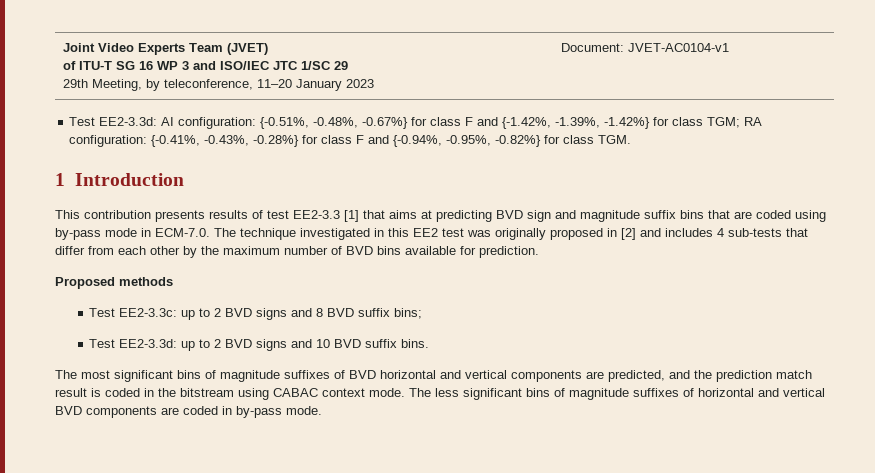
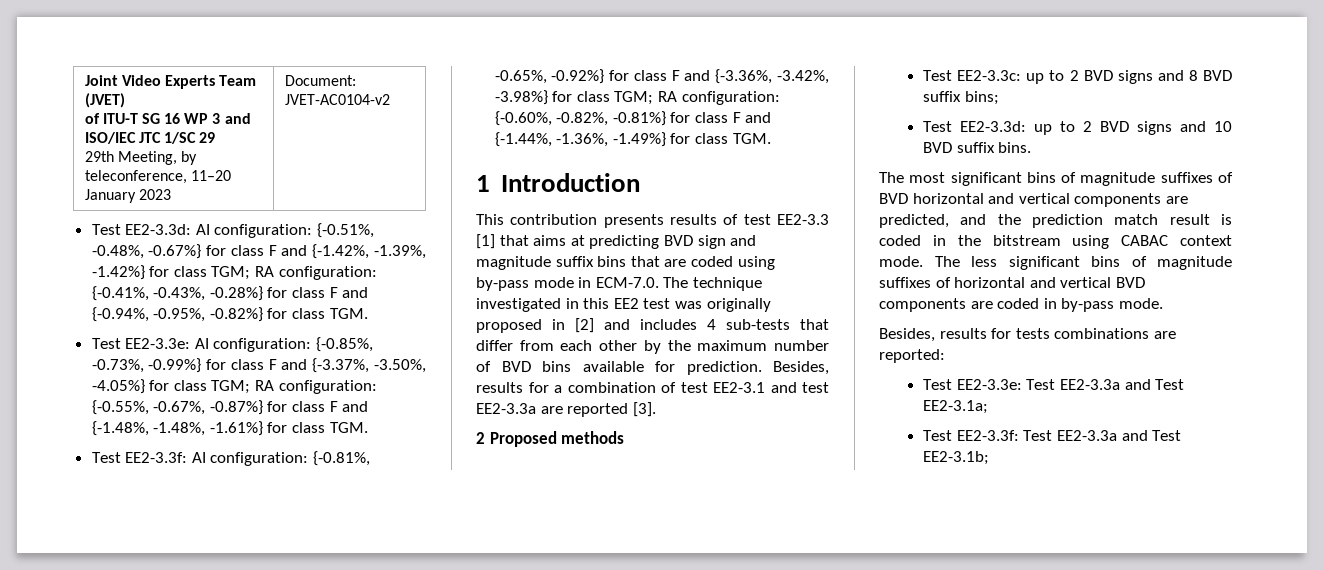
[627,43,729,52] JVET-AC0104-v1 -> [284,94,390,105] JVET-AC0104-v2
(632, 139) none -> [91,337,374,352] [91,358,427,373] [91,379,377,394] [91,400,369,415] [91,421,368,436] [91,451,371,466] [494,69,829,84] [494,90,780,105] [494,111,772,126] [494,132,771,147] // Test EE2-3.3e: AI configuration: {-0.85%, -0.73%, -0.99%} for class F and {-3.37%, -3.50%, -4.05%} for class TGM; RA configuration: {-0.55%, -0.67%, -0.87%} for class F and {-1.48%, -1.48%, -1.61%} for class TGM. // Test EE2-3.3f: AI configuration: {-0.81%, -0.65%, -0.92%} for class F and {-3.36%, -3.42%, -3.98%} for class TGM; RA configuration: {-0.60%, -0.82%, -0.81%} for class F and {-1.44%, -1.36%, -1.49%} for class TGM.
(539, 252) // -> [773,361,829,375] [476,382,829,393] [476,402,656,417] [476,432,485,444] Besides, results for a combination of test EE2-3.1 and test EE2-3.3a are reported [3]. // 2
(322, 410) none -> [879,328,1176,342] [879,349,945,363] [923,379,1185,390] [923,400,989,414] [923,430,1182,441] [923,451,990,465] // Besides, results for tests combinations are reported: // Test EE2-3.3e: Test EE2-3.3a and Test EE2-3.1a; // Test EE2-3.3f: Test EE2-3.3a and Test EE2-3.1b;

